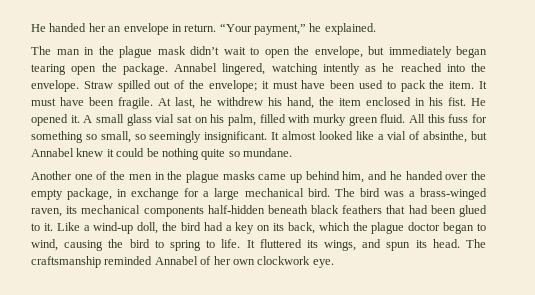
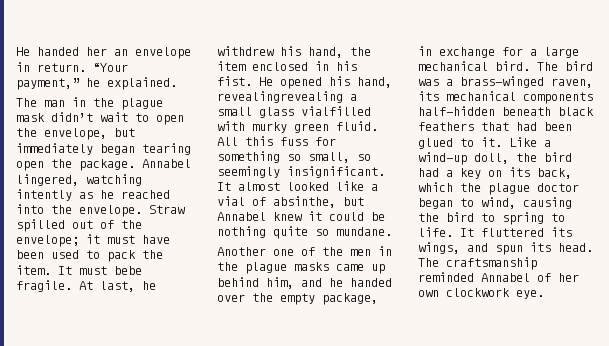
[60,97,114,106] have been -> [114,266,142,275] bebe
[70,114,286,126] it. A small glass vial sat on his palm, filled -> [329,76,392,88] [217,91,357,103] [217,106,371,118] his hand, revealingrevealing a small glass vialfilled

